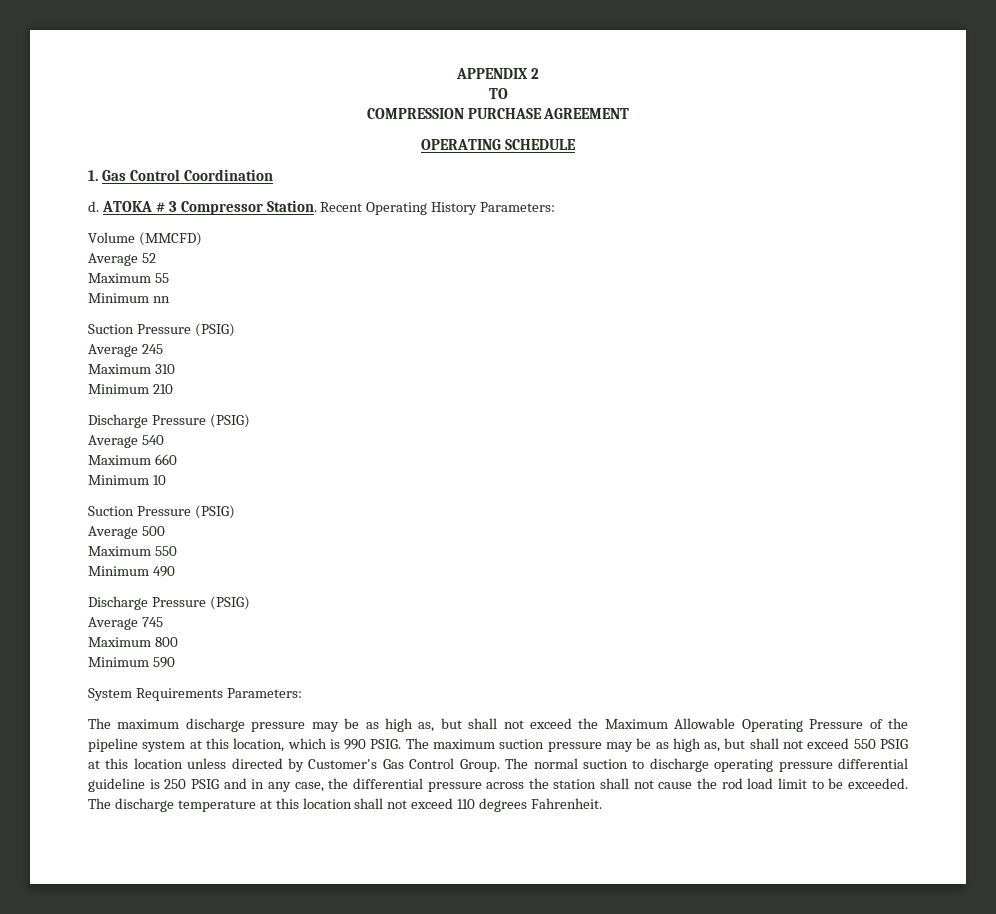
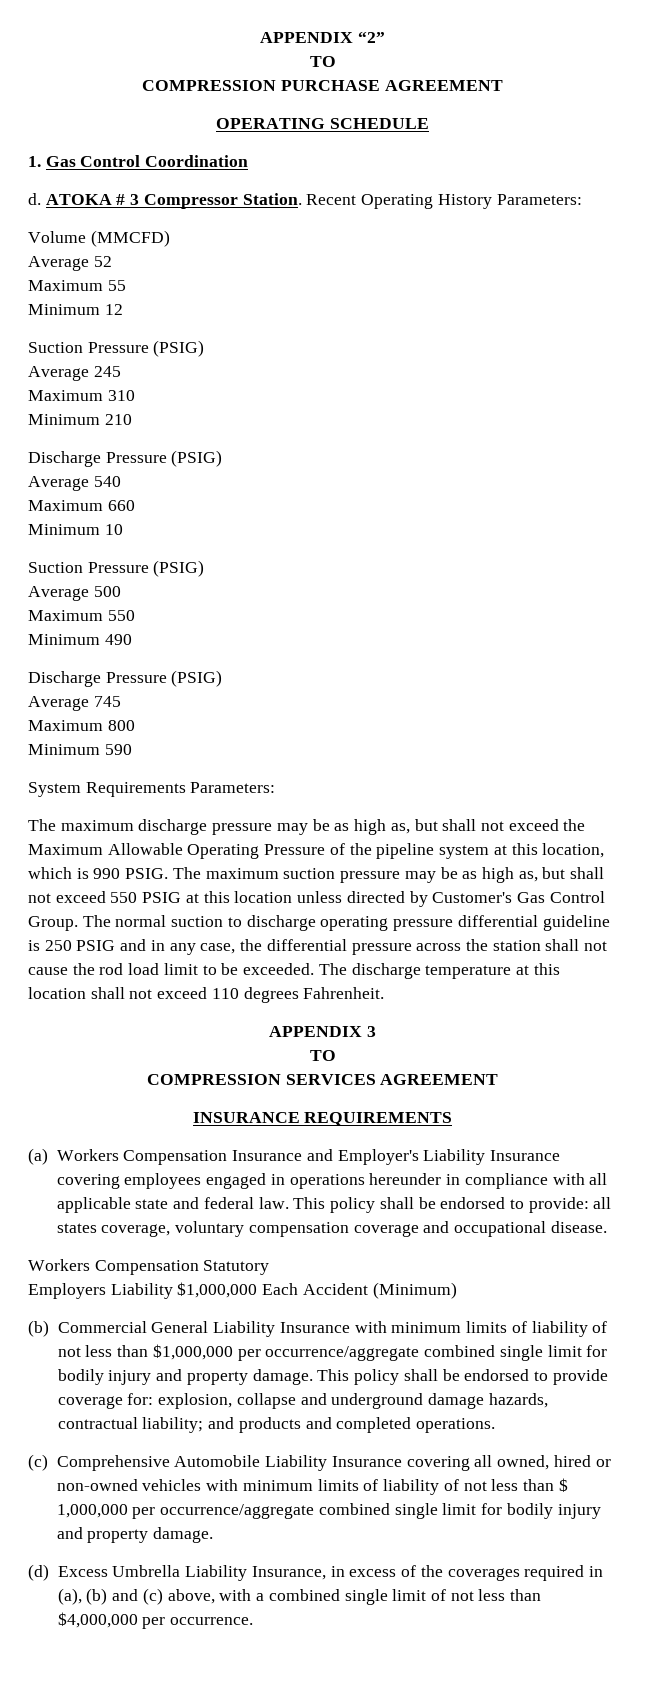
[456,68,539,79] APPENDIX 2 -> [260,31,385,43] APPENDIX “2”
[152,296,170,303] nn -> [104,304,123,315] 12
(603, 803) none -> [269,1026,376,1037] [309,1050,336,1061] [146,1074,499,1085] [192,1112,453,1126] [28,1148,561,1165] [56,1173,608,1189] [56,1197,612,1213] [56,1221,607,1237] [28,1259,270,1275] [28,1282,457,1299] [28,1320,608,1337] [57,1344,608,1361] [57,1369,608,1385] [57,1393,548,1409] [57,1417,496,1433] [28,1454,611,1471] [56,1478,568,1495] [56,1503,601,1519] [56,1527,214,1543] [28,1564,604,1581] [57,1588,542,1605] [57,1612,254,1629] // APPENDIX 3 // TO // COMPRESSION SERVICES AGREEMENT // INSURANCE REQUIREMENTS // (a) Workers Compensation Insurance and Employer's Liability Insurance covering employees engaged in operations hereunder in compliance with all applicable state and federal law. This policy shall be endorsed to provide: all states coverage, voluntary compensation coverage and occupational disease. // Workers Compensation Statutory // Employers Liability $1,000,000 Each Accident (Minimum) // (b) Commercial General Liability Insurance with minimum limits of liability of not less than $1,000,000 per occurrence/aggregate combined single limit for bodily injury and property damage. This policy shall be endorsed to provide coverage for: explosion, collapse and underground damage hazards, contractual liability; and products and completed operations. // (c) Comprehensive Automobile Liability Insurance covering all owned, hired or non-owned vehicles with minimum limits of liability of not less than $ 1,000,000 per occurrence/aggregate combined single limit for bodily injury and property damage. // (d) Excess Umbrella Liability Insurance, in excess of the coverages required in (a), (b) and (c) above, with a combined single limit of not less than $4,000,000 per occurrence.

